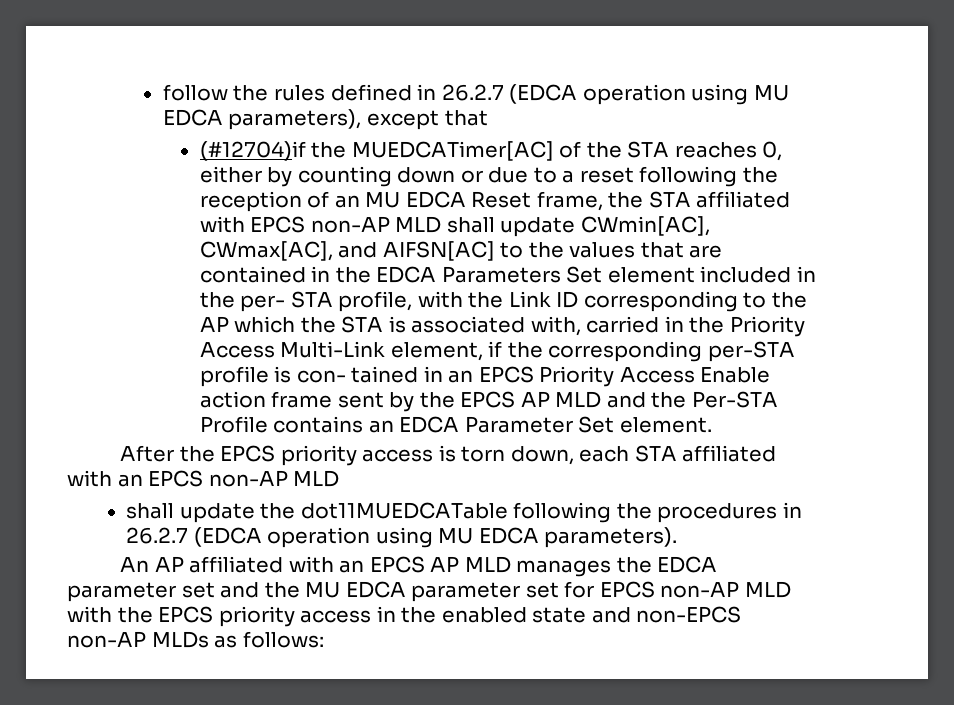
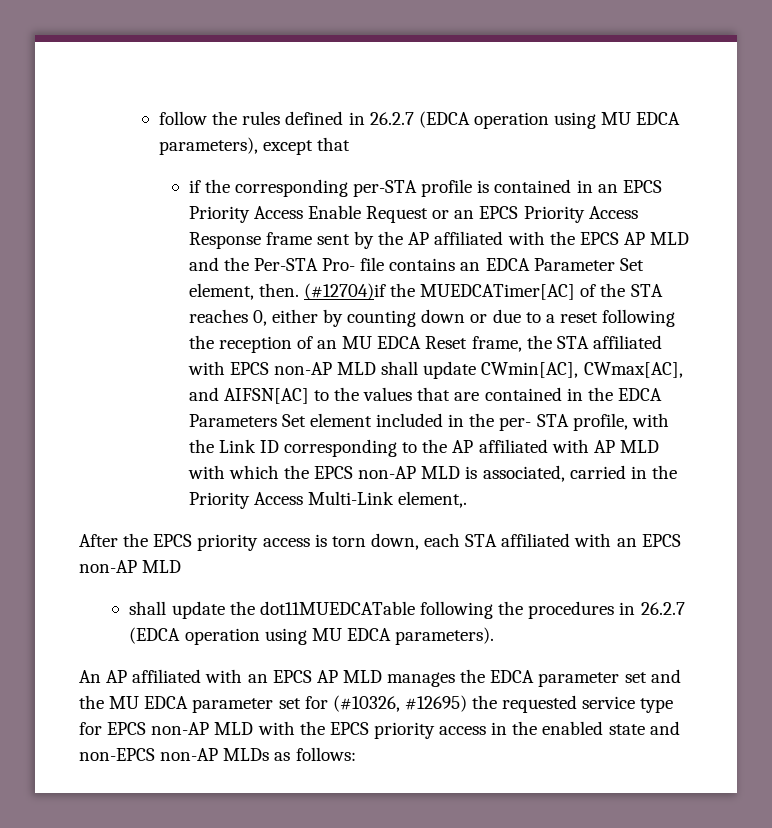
(488, 118) none -> [188,179,662,197] [188,205,638,223] [188,231,690,249] [188,257,644,271] [188,283,299,300] if the corresponding per-STA profile is contained in an EPCS Priority Access Enable Request or an EPCS Priority Access Response frame sent by the AP affiliated with the EPCS AP MLD and the Per-STA Pro- file contains an EDCA Parameter Set element, then.
[234,316,581,336] which the STA is associated with, -> [478,439,659,453] [187,465,565,482] affiliated with AP MLD with which the EPCS non-AP MLD is associated,
[390,341,795,362] [199,366,771,387] [199,391,778,412] [199,416,712,433] element, if the corresponding per-STA profile is con- tained in an EPCS Priority Access Enable action frame sent by the EPCS AP MLD and the Per-STA Profile contains an EDCA Parameter Set element. -> [398,491,468,508] element,.
(595, 589) none -> [332,695,674,713] [79,722,102,735] (#10326, #12695) the requested service type for

